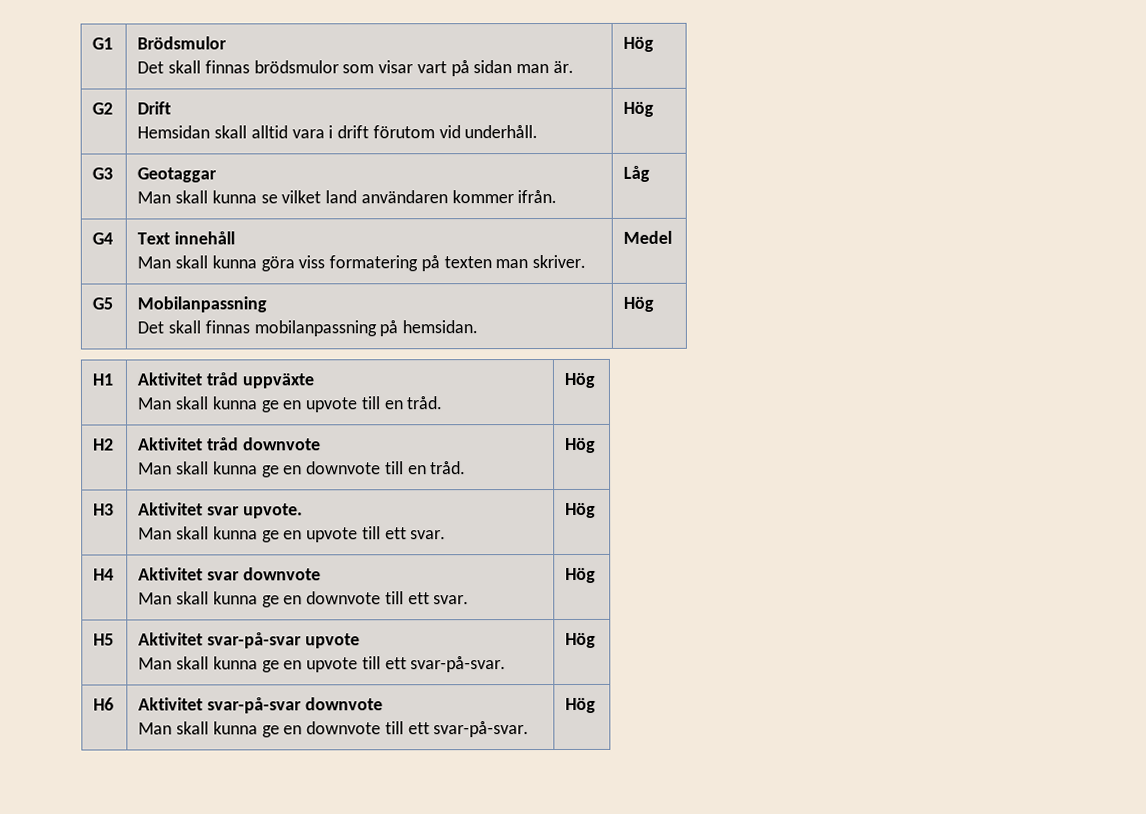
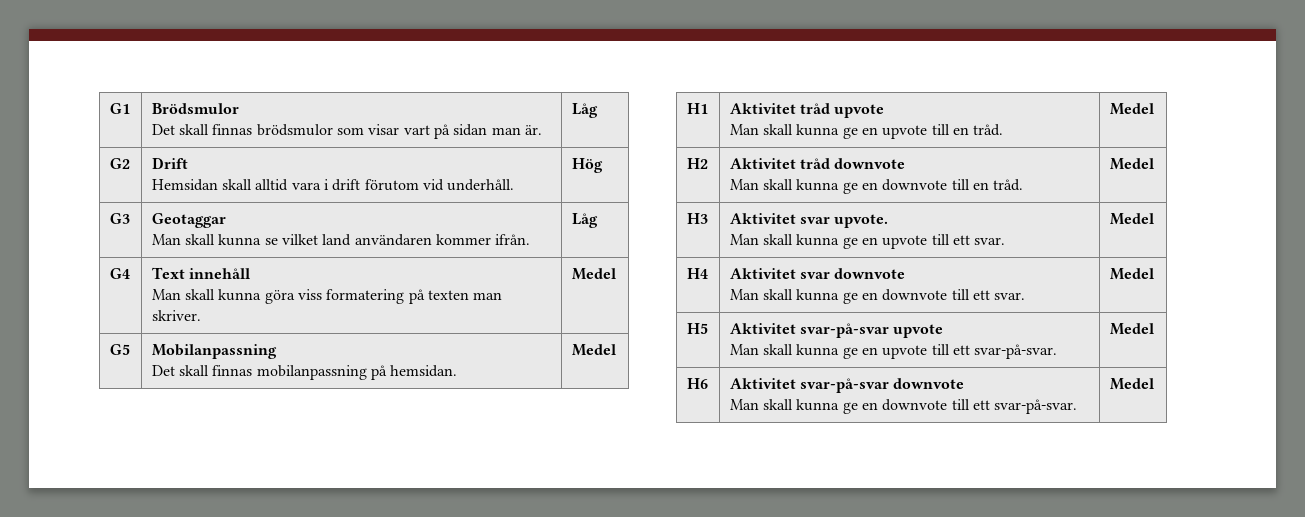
[623,36,655,52] Hög -> [571,103,598,118] Låg
[623,296,655,312] Hög -> [571,344,616,356] Medel
[241,373,314,389] uppväxte -> [834,104,885,118] upvote
[564,372,596,389] Hög -> [1109,103,1154,115] Medel
[565,437,597,454] Hög -> [1109,158,1154,170] Medel
[565,502,597,519] Hög -> [1109,213,1154,225] Medel
[565,567,597,584] Hög -> [1109,268,1154,280] Medel
[565,632,597,649] Hög -> [1109,323,1154,335] Medel
[565,697,597,714] Hög -> [1109,378,1154,390] Medel

